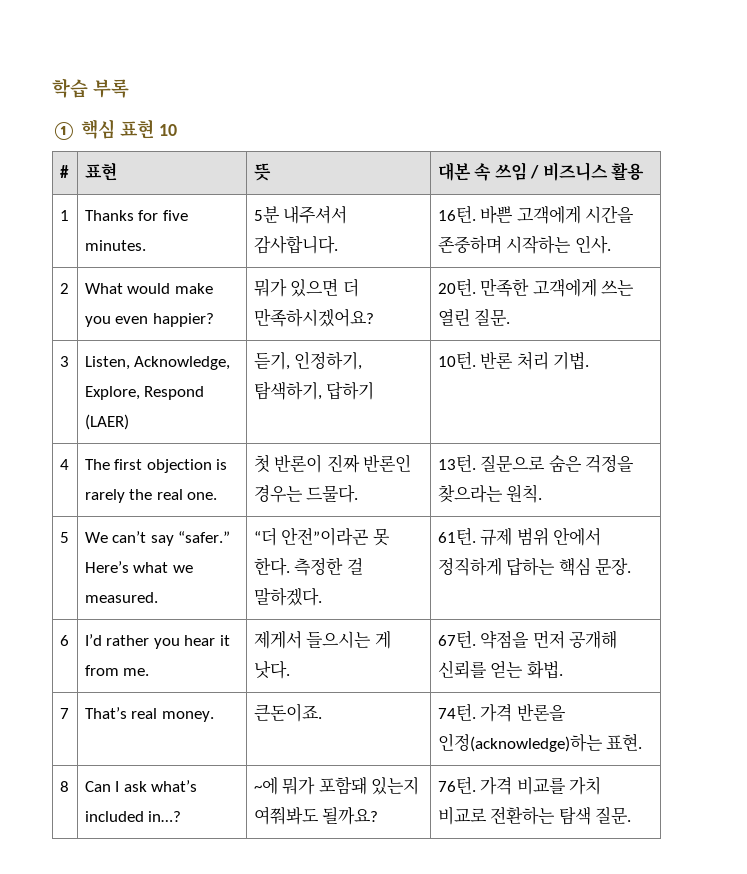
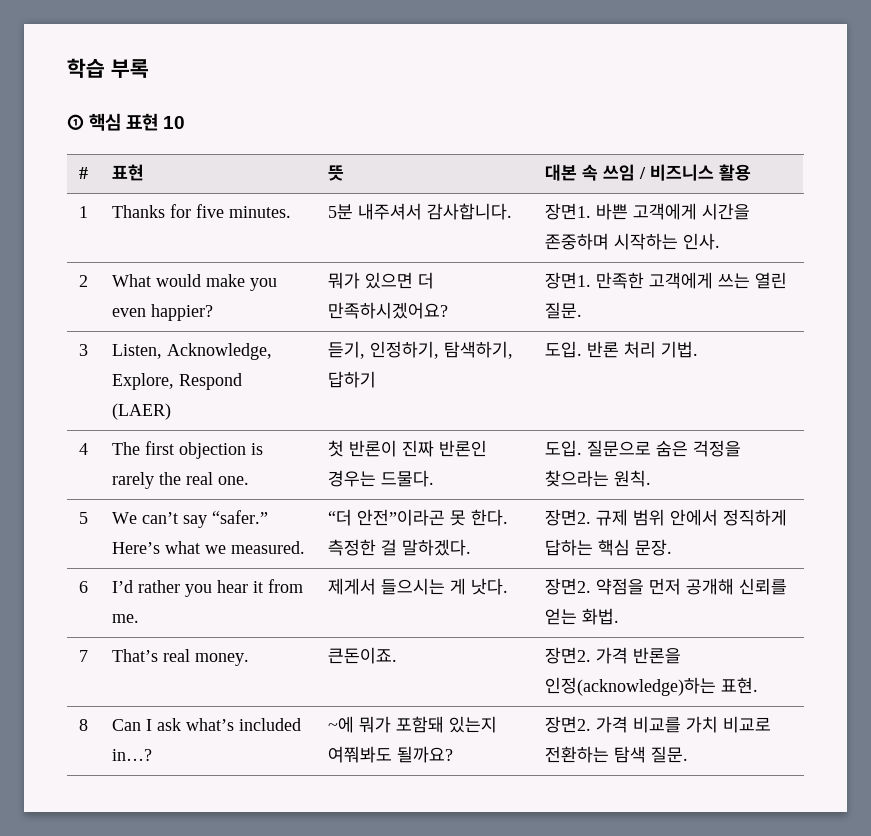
[437,205,476,223] 16턴. -> [544,203,591,220] 장면1.
[437,278,476,296] 20턴. -> [544,272,591,289] 장면1.
[437,351,476,369] 10턴. -> [544,341,582,358] 도입.
[437,454,476,472] 13턴. -> [544,440,582,457] 도입.
[437,527,476,545] 61턴. -> [544,509,591,526] 장면2.
[437,630,476,648] 67턴. -> [544,578,591,595] 장면2.
[437,703,476,721] 74턴. -> [544,647,591,664] 장면2.
[437,776,476,794] 76턴. -> [544,716,591,733] 장면2.

